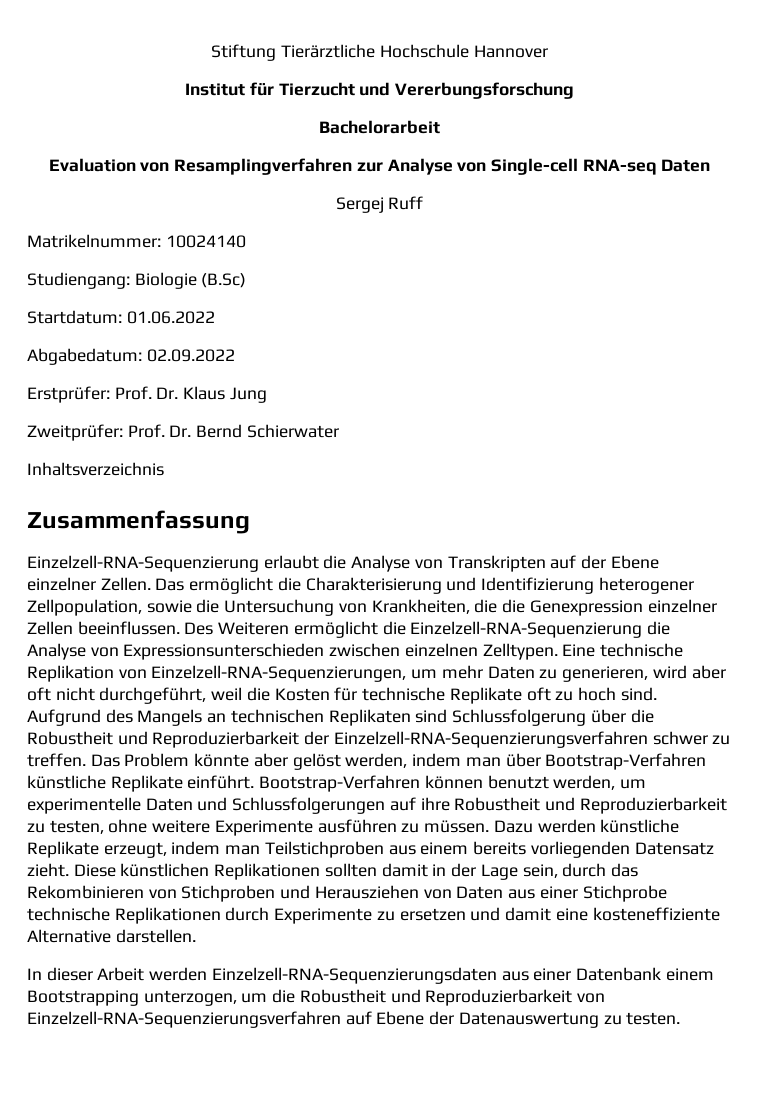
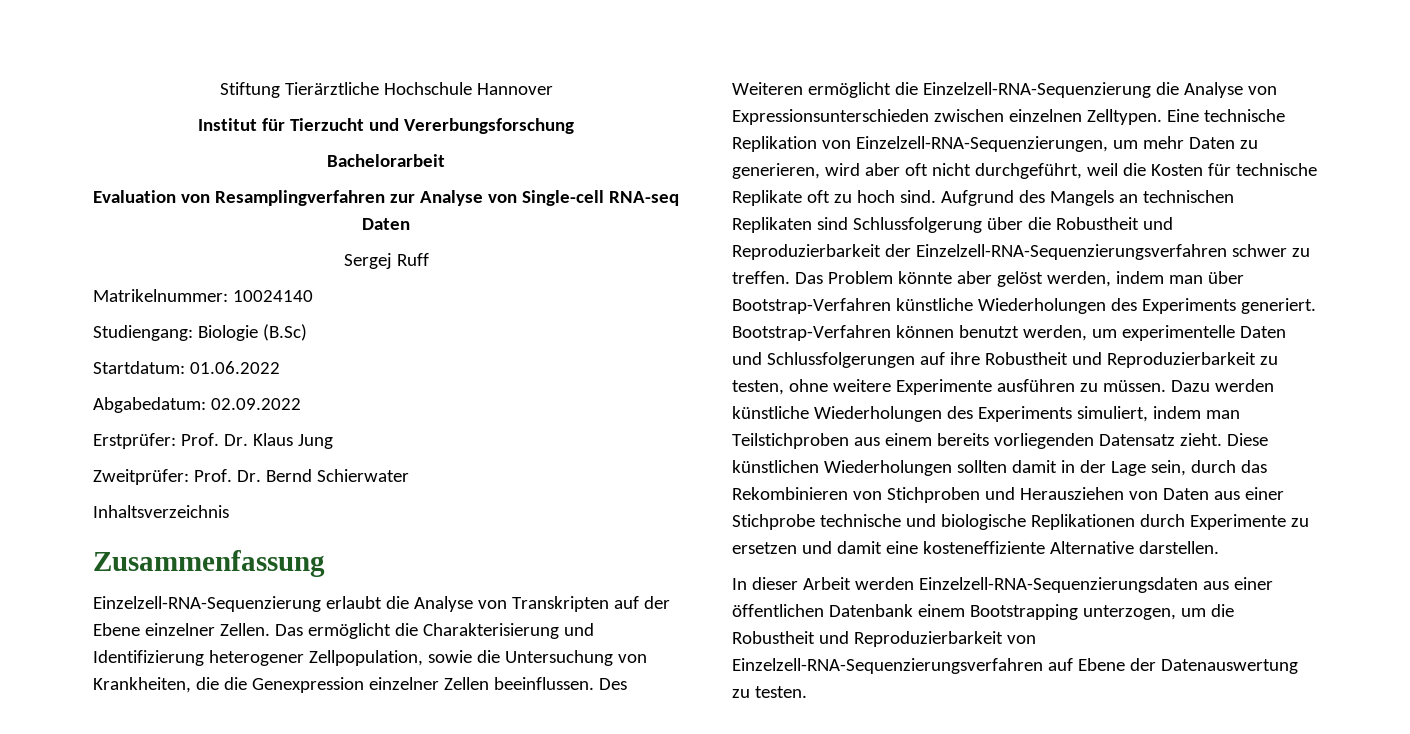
[110,775,255,792] Replikate einführt. -> [977,298,1316,314] Wiederholungen des Experiments generiert.
[27,841,167,858] Replikate erzeugt, -> [813,406,1148,422] Wiederholungen des Experiments simuliert,
[214,863,321,880] Replikationen -> [823,460,952,476] Wiederholungen
(110, 914) none -> [905,514,1026,530] und biologische
(572, 974) none -> [732,604,824,617] öffentlichen

